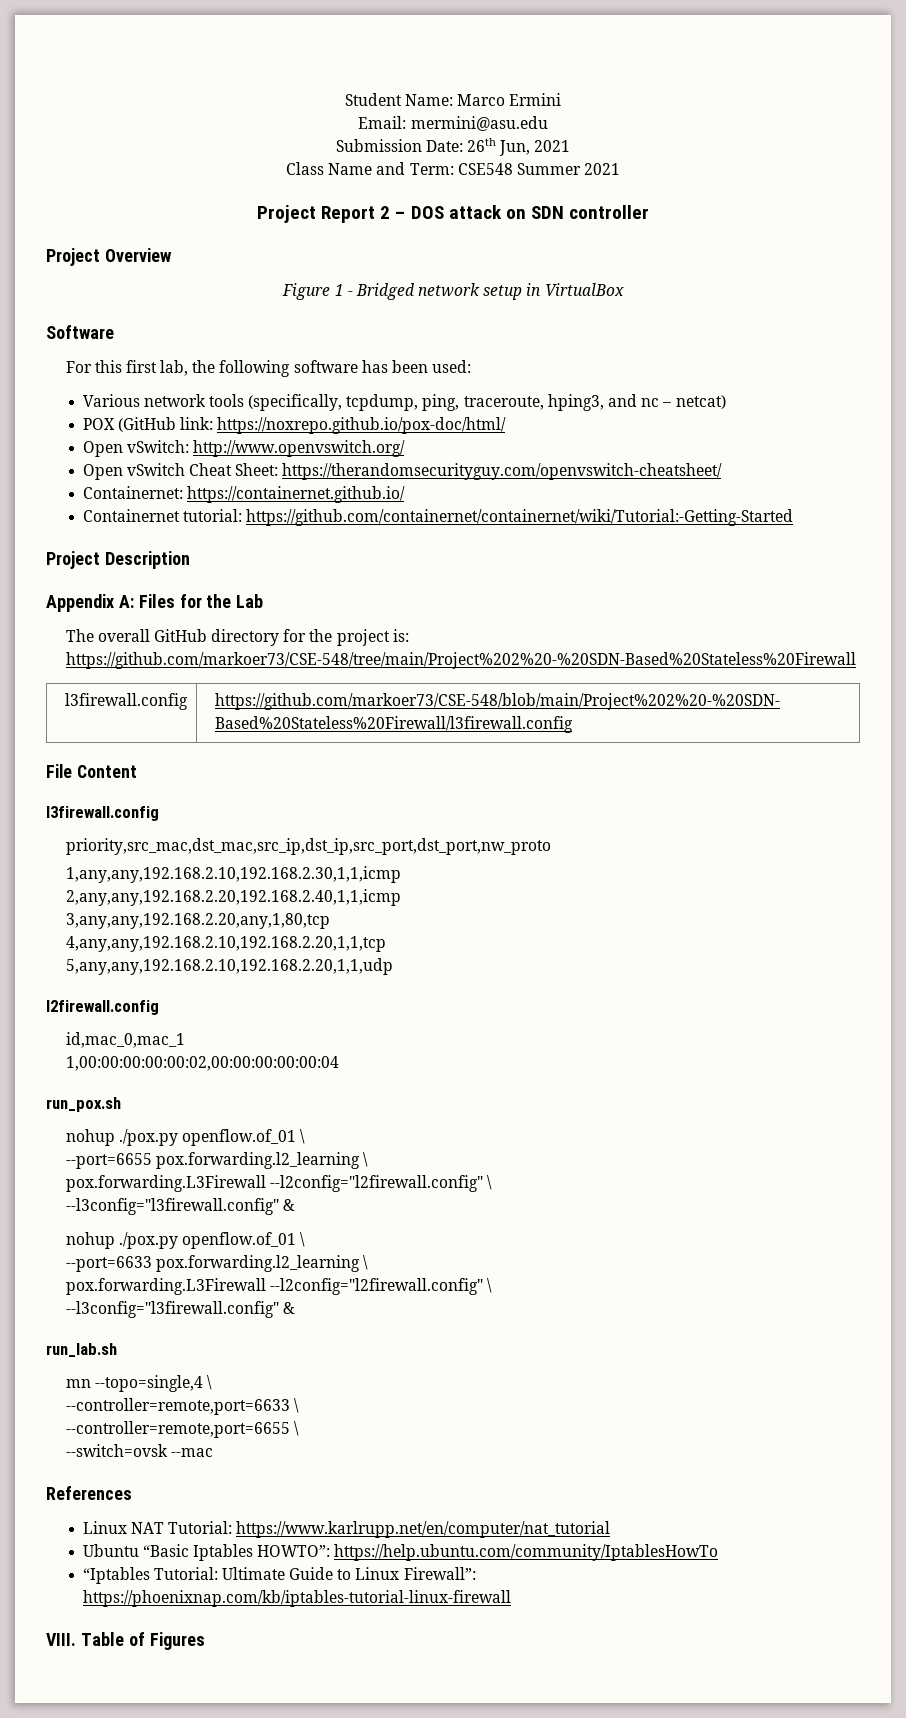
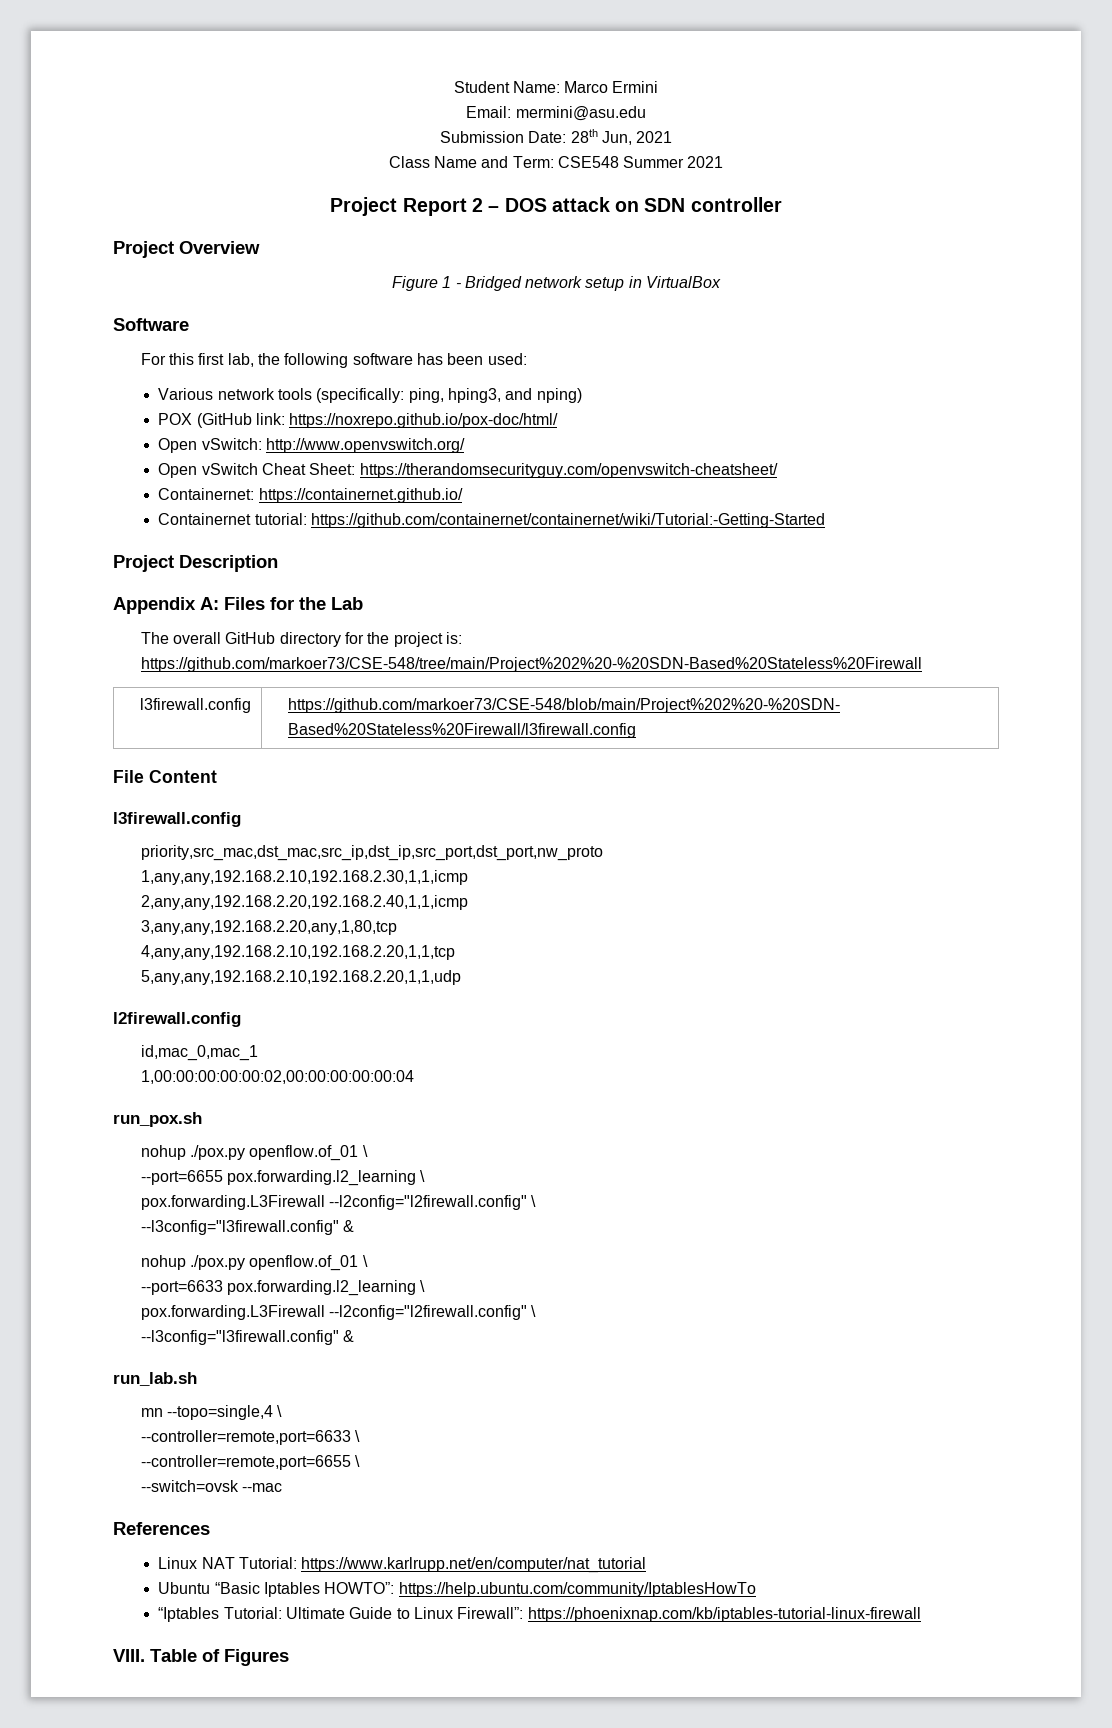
[467,138,496,152] 26th -> [570,129,598,143] 28th
[248,394,726,411] (specifically, tcpdump, ping, traceroute, hping3, and nc – netcat) -> [316,388,582,403] (specifically: ping, hping3, and nping)

